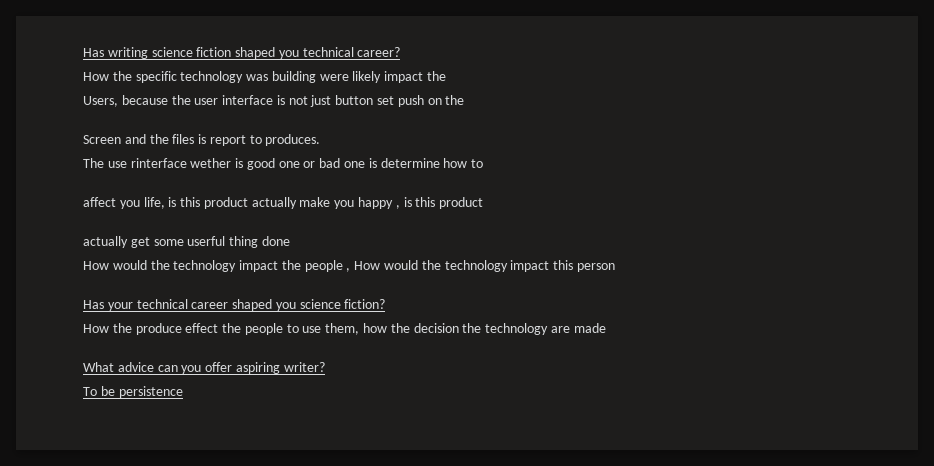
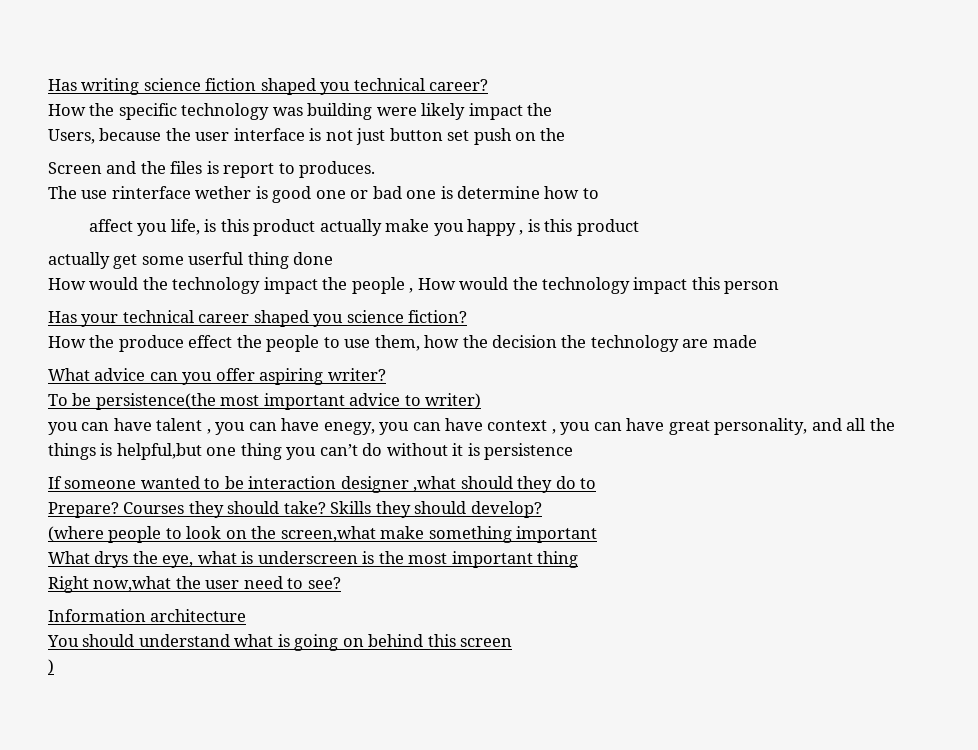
[118,386,183,398] persistence -> [95,393,482,410] [48,418,895,435] [48,443,574,460] [48,476,597,493] [48,501,542,518] [48,526,598,543] [48,551,579,568] [48,576,341,593] [48,609,247,622] [47,634,513,651] [48,659,54,675] persistence(the most important advice to writer) // you can have talent , you can have enegy, you can have context , you can have great personality, and all the things is helpful,but one thing you can’t do without it is persistence // If someone wanted to be interaction designer ,what should they do to // Prepare? Courses they should take? Skills they should develop? // (where people to look on the screen,what make something important // What drys the eye, what is underscreen is the most important thing // Right now,what the user need to see? // Information architecture // You should understand what is going on behind this screen // )

